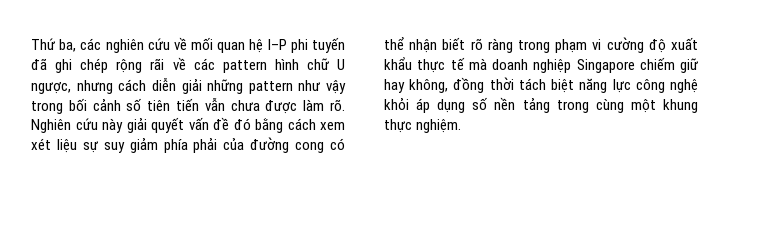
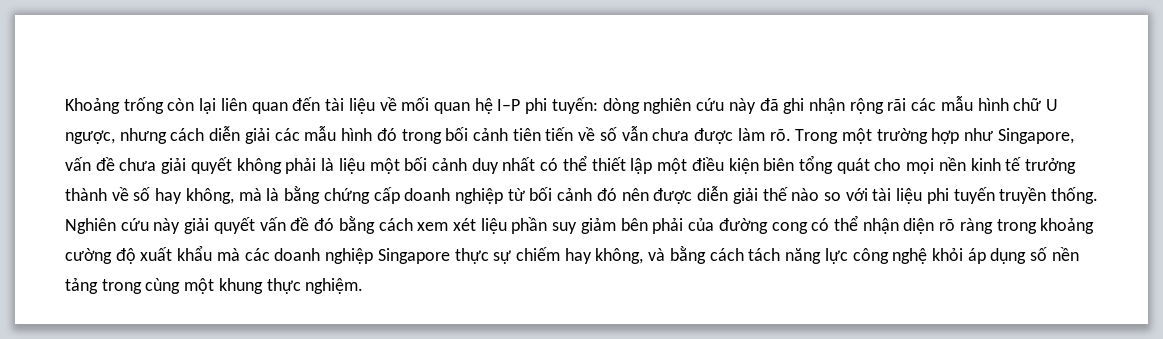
[31,38,170,53] Thứ ba, các nghiên cứu -> [65,97,375,114] Khoảng trống còn lại liên quan đến tài liệu
[312,37,346,53] tuyến -> [551,97,756,114] tuyến: dòng nghiên cứu này
[80,58,109,73] chép -> [808,98,845,114] nhận
[172,57,267,73] về các pattern -> [911,96,973,111] các mẫu
[207,79,346,94] những pattern như vậy -> [274,126,397,141] các mẫu hình đó
[126,98,143,111] số -> (508, 134) none
(199, 104) none -> [578,127,617,141] về số
(346, 105) none -> [795,128,1074,144] [65,155,1077,174] [65,186,1099,204] Trong một trường hợp như Singapore, vấn đề chưa giải quyết không phải là liệu một bối cảnh duy nhất có thể thiết lập một điều kiện biên tổng quát cho mọi nền kinh tế trưởng thành về số hay không, mà là bằng chứng cấp doanh nghiệp từ bối cảnh đó nên được diễn giải thế nào so với tài liệu phi tuyến truyền thống.
[82,141,99,153] sự -> [511,217,548,234] phần
[163,139,188,153] phía -> [620,218,648,231] bên
[442,37,466,50] biết -> [903,218,935,234] diện
[555,39,602,53] phạm vi -> [1040,218,1095,234] khoảng
[417,57,699,73] [384,77,575,93] thực tế mà doanh nghiệp Singapore chiếm giữ hay không, đồng thời tách biệt -> [216,246,781,264] mà các doanh nghiệp Singapore thực sự chiếm hay không, và bằng cách tách

